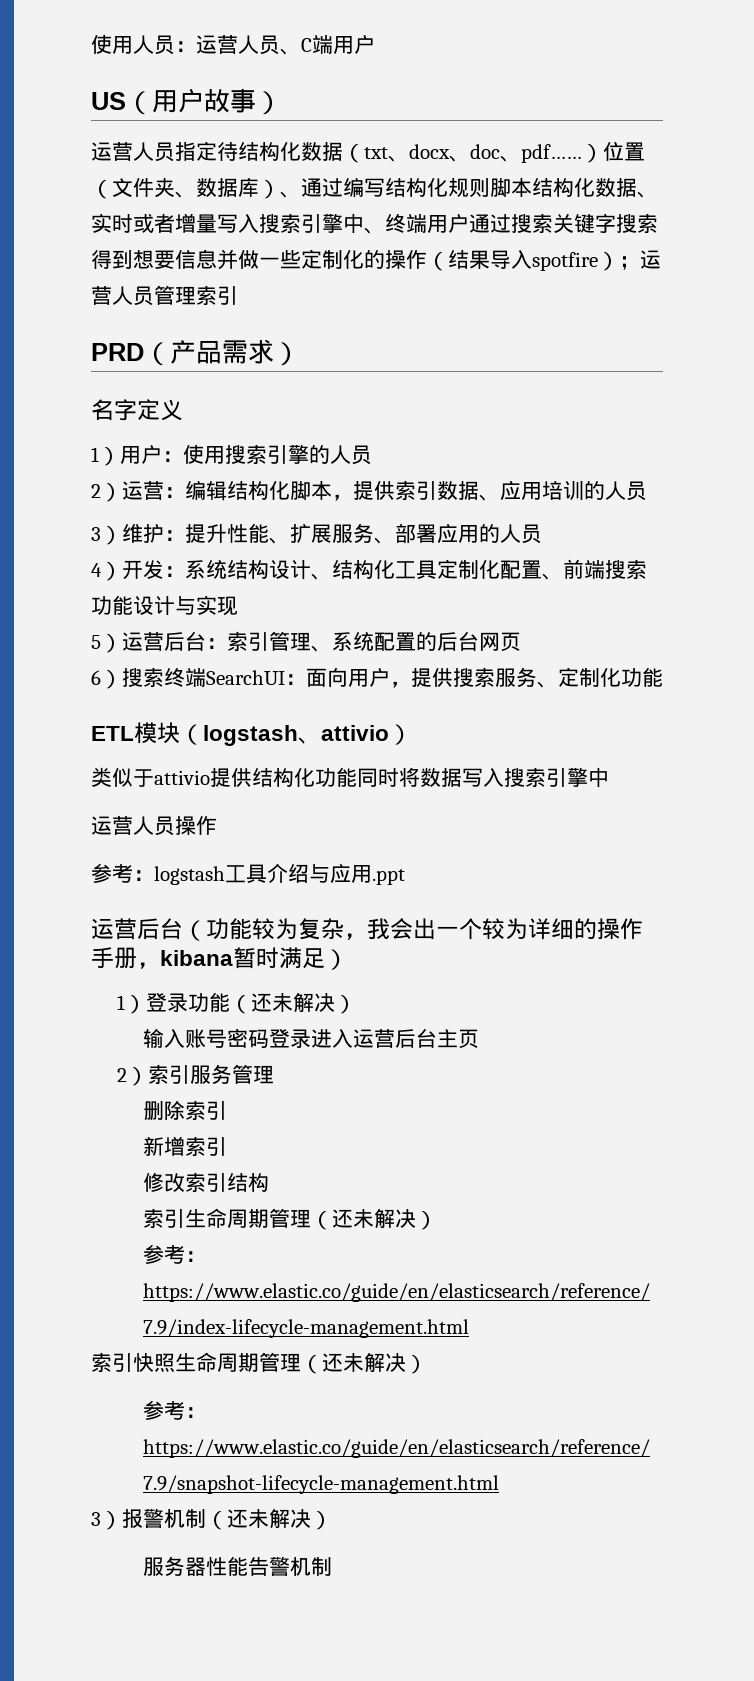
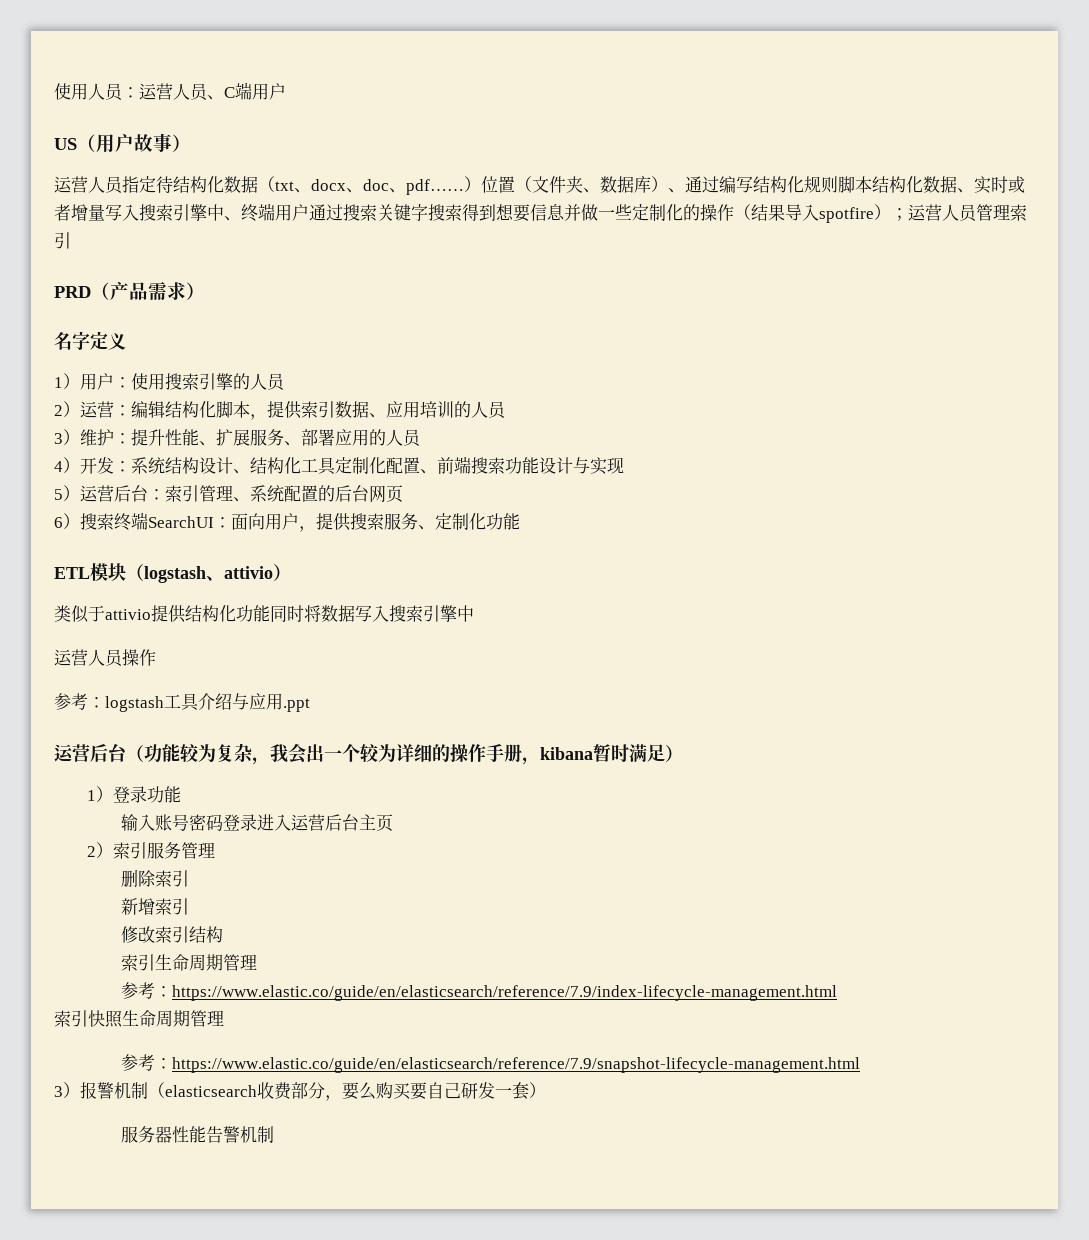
[230,992,357,1014] （还未解决） -> (182, 794) none
[311,1208,438,1230] （还未解决） -> (257, 962) none
[301,1352,427,1374] （还未解决） -> (224, 1018) none
[227,1508,311,1528] 还未解决 -> [165,1082,529,1101] elasticsearch收费部分，要么购买要自己研发一套

